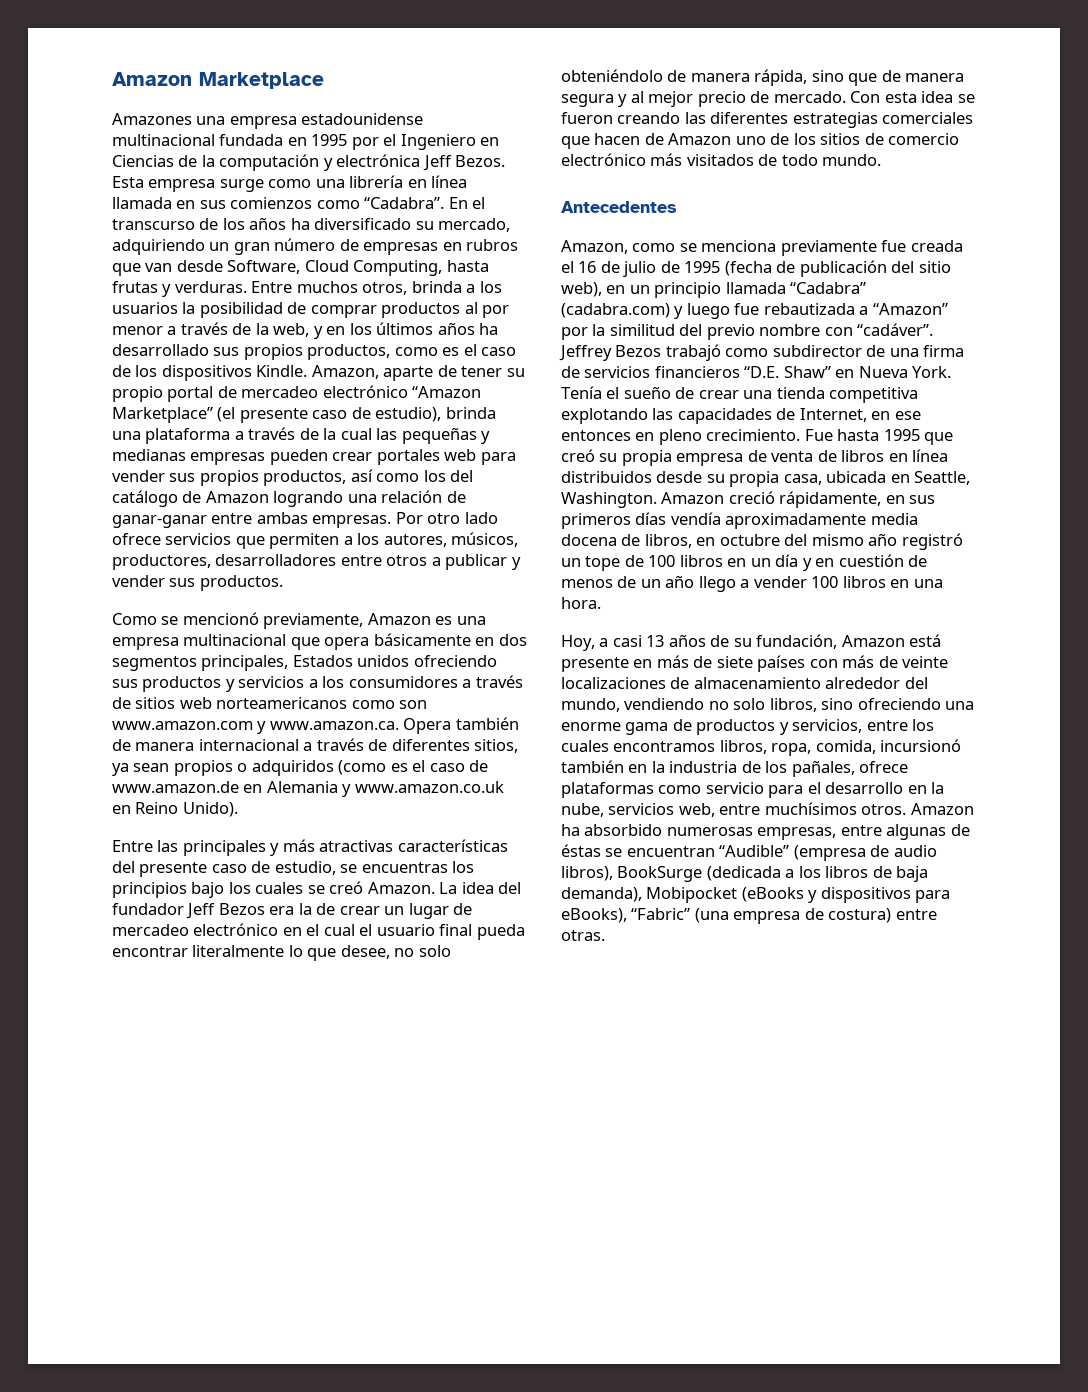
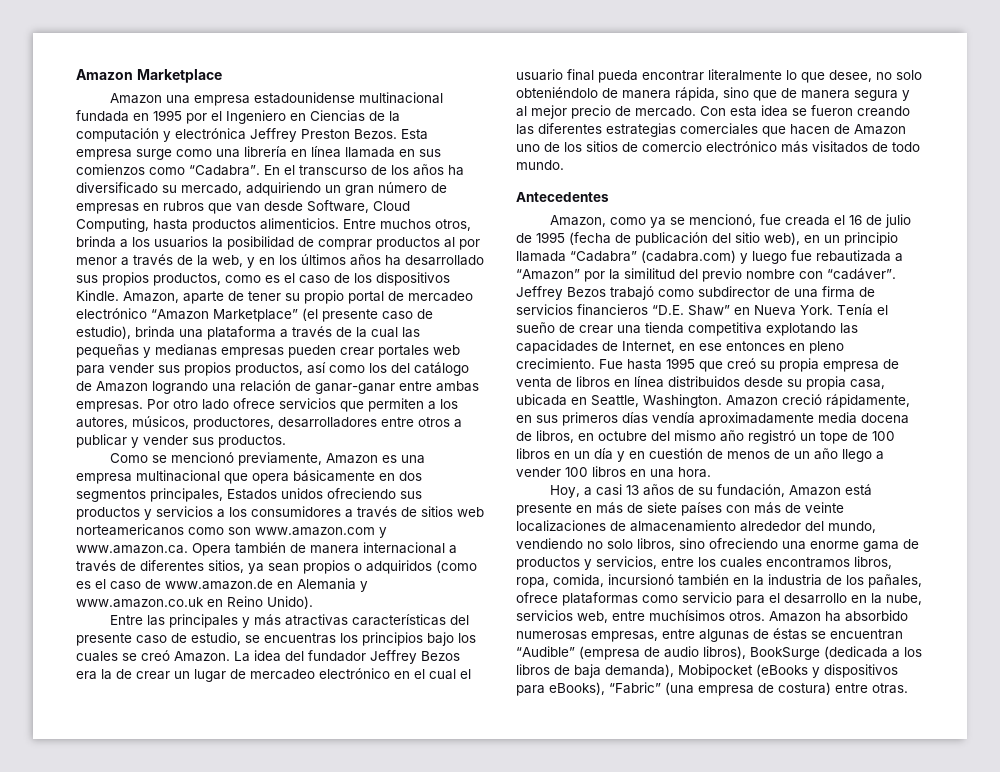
[112,113,192,125] Amazones -> [109,93,162,104] Amazon
[422,155,452,171] Jeff -> [250,128,350,142] Jeffrey Preston
[112,281,247,297] frutas y verduras. -> [192,218,339,232] productos alimenticios.
[186,903,216,919] Jeff -> [370,650,417,664] Jeffrey
[679,240,877,256] se menciona previamente -> [649,214,756,228] ya se mencionó,

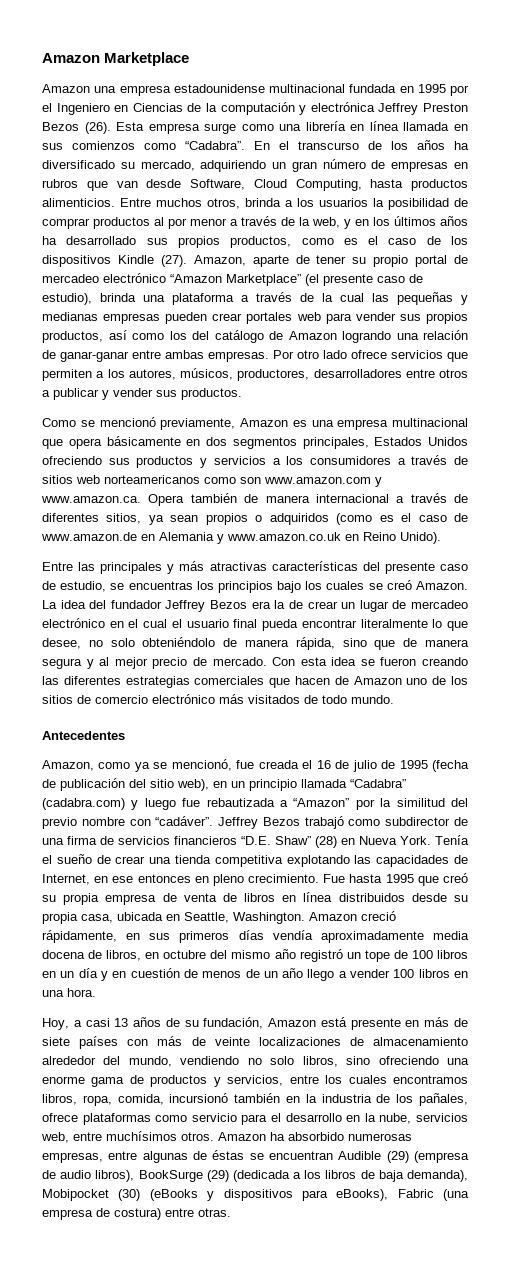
[354,129,397,139] Bezos. -> [42,122,111,134] Bezos (26).
[76,290,119,301] Kindle. -> [117,255,187,267] Kindle (27).
[281,488,323,499] unidos -> [428,437,468,446] Unidos
(730, 310) none -> [315,836,337,848] (28)
[516,646,575,657] “Audible” -> [338,1151,409,1163] Audible (29)
(820, 653) none -> [206,1170,229,1182] (29)
(753, 671) none -> [118,1189,141,1201] (30)
[609,682,661,694] “Fabric” -> [397,1189,434,1198] Fabric

